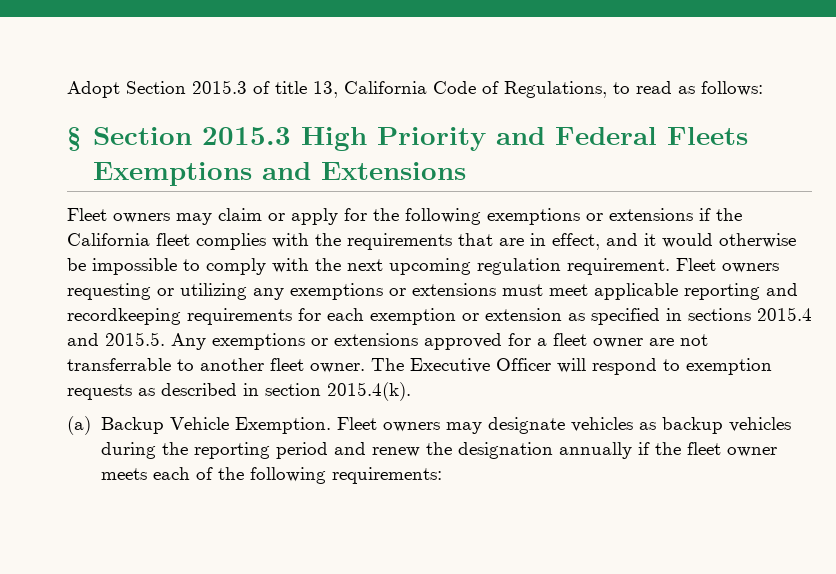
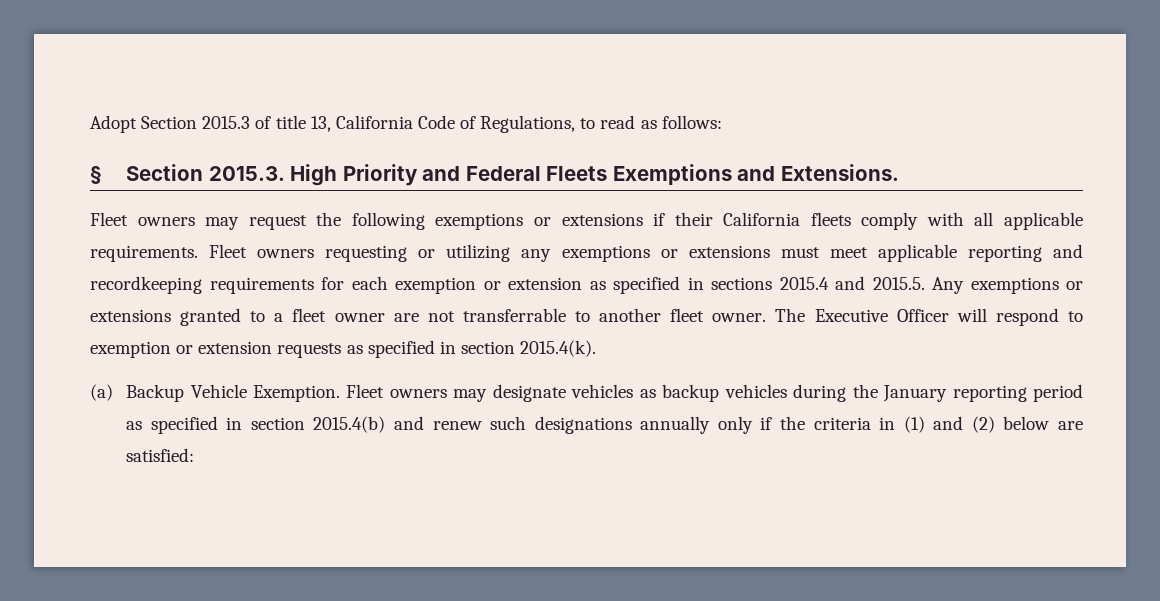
[202,127,292,145] 2015.3 -> [208,166,285,181] 2015.3.
[321,162,467,180] [67,208,367,225] Extensions // Fleet owners may claim or apply for -> [780,164,899,181] [90,212,307,230] Extensions. // Fleet owners may request
[716,208,742,221] [67,233,796,250] [67,258,670,275] the California fleet complies with the requirements that are in effect, and it would otherwise be impossible to comply with the next upcoming regulation requirement. -> [674,212,1083,230] [90,245,198,262] their California fleets comply with all applicable requirements.
[424,333,531,350] approved for -> [180,308,266,326] granted to
(772, 366) none -> [176,341,273,354] or extension
[161,383,237,396] described -> [367,340,435,358] specified
(188, 448) none -> [883,385,948,402] January
[333,442,777,459] [100,467,442,484] and renew the designation annually if the fleet owner meets each of the following requirements: -> [126,416,1083,434] [126,448,195,462] as specified in section 2015.4(b) and renew such designations annually only if the criteria in (1) and (2) below are satisfied:

